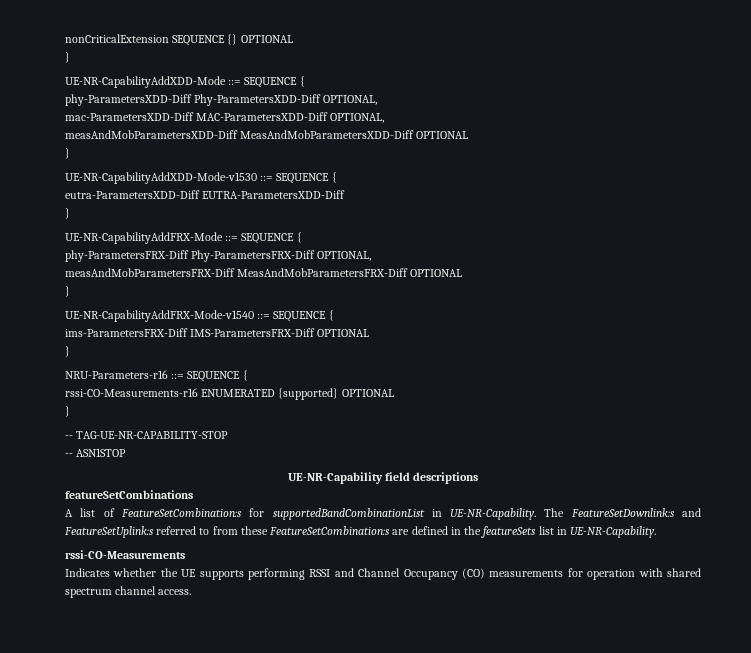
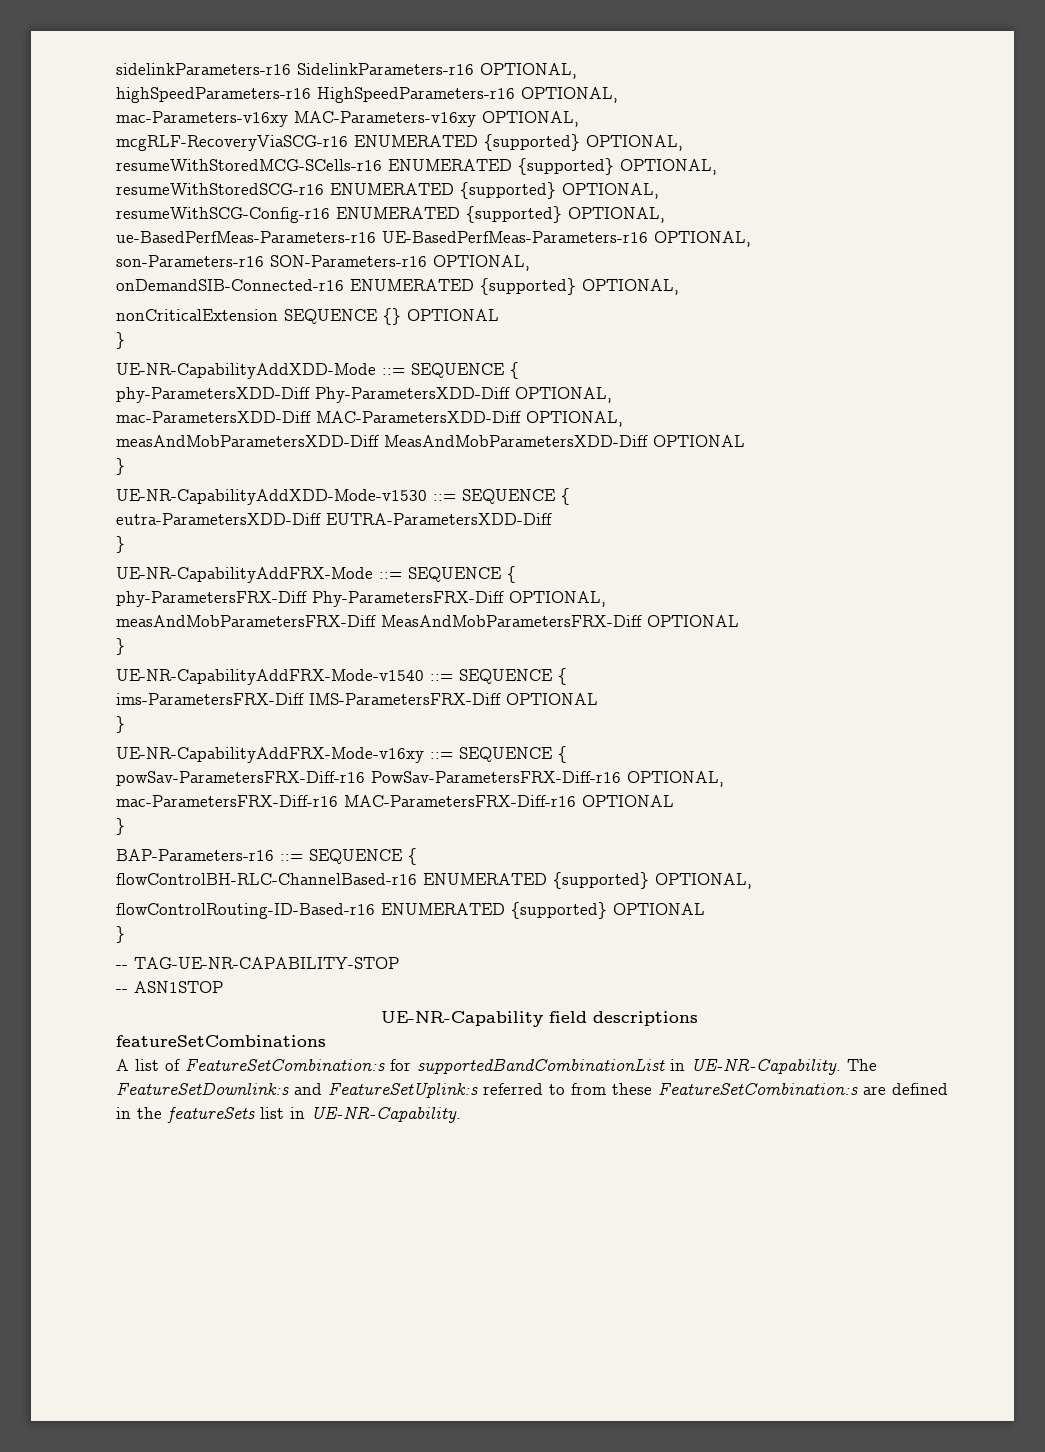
(65, 38) none -> [116,63,577,79] [116,87,618,103] [116,111,579,127] [116,134,683,151] [116,158,717,175] [116,182,659,199] [116,206,665,223] [116,231,751,247] [116,255,530,271] [116,278,679,295] sidelinkParameters-r16 SidelinkParameters-r16 OPTIONAL, // highSpeedParameters-r16 HighSpeedParameters-r16 OPTIONAL, // mac-Parameters-v16xy MAC-Parameters-v16xy OPTIONAL, // mcgRLF-RecoveryViaSCG-r16 ENUMERATED {supported} OPTIONAL, // resumeWithStoredMCG-SCells-r16 ENUMERATED {supported} OPTIONAL, // resumeWithStoredSCG-r16 ENUMERATED {supported} OPTIONAL, // resumeWithSCG-Config-r16 ENUMERATED {supported} OPTIONAL, // ue-BasedPerfMeas-Parameters-r16 UE-BasedPerfMeas-Parameters-r16 OPTIONAL, // son-Parameters-r16 SON-Parameters-r16 OPTIONAL, // onDemandSIB-Connected-r16 ENUMERATED {supported} OPTIONAL, //
[65,370,248,382] [65,388,198,397] NRU-Parameters-r16 ::= SEQUENCE { // rssi-CO-Measurements-r16 -> [116,746,567,763] [116,771,724,787] [116,795,674,807] [116,818,125,835] [116,848,417,865] [116,872,752,889] [116,903,375,919] UE-NR-CapabilityAddFRX-Mode-v16xy ::= SEQUENCE { // powSav-ParametersFRX-Diff-r16 PowSav-ParametersFRX-Diff-r16 OPTIONAL, // mac-ParametersFRX-Diff-r16 MAC-ParametersFRX-Diff-r16 OPTIONAL // } // BAP-Parameters-r16 ::= SEQUENCE { // flowControlBH-RLC-ChannelBased-r16 ENUMERATED {supported} OPTIONAL, // flowControlRouting-ID-Based-r16
[65,550,185,559] [65,568,701,580] [65,586,192,598] // rssi-CO-Measurements // Indicates whether the UE supports performing RSSI and Channel Occupancy (CO) measurements for operation with shared spectrum channel access. -> (461, 1114) none

